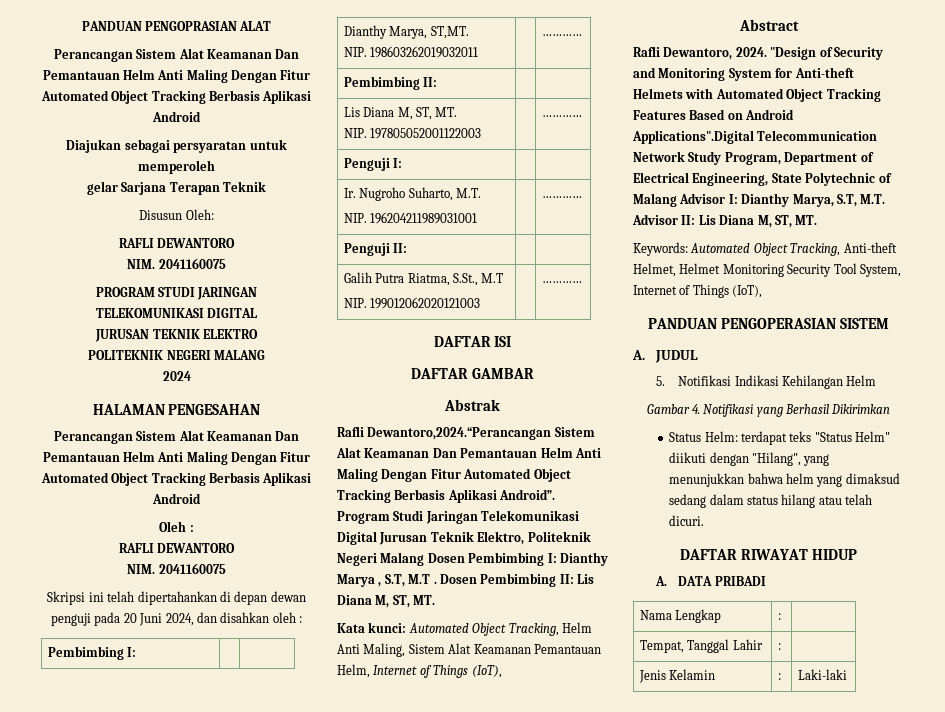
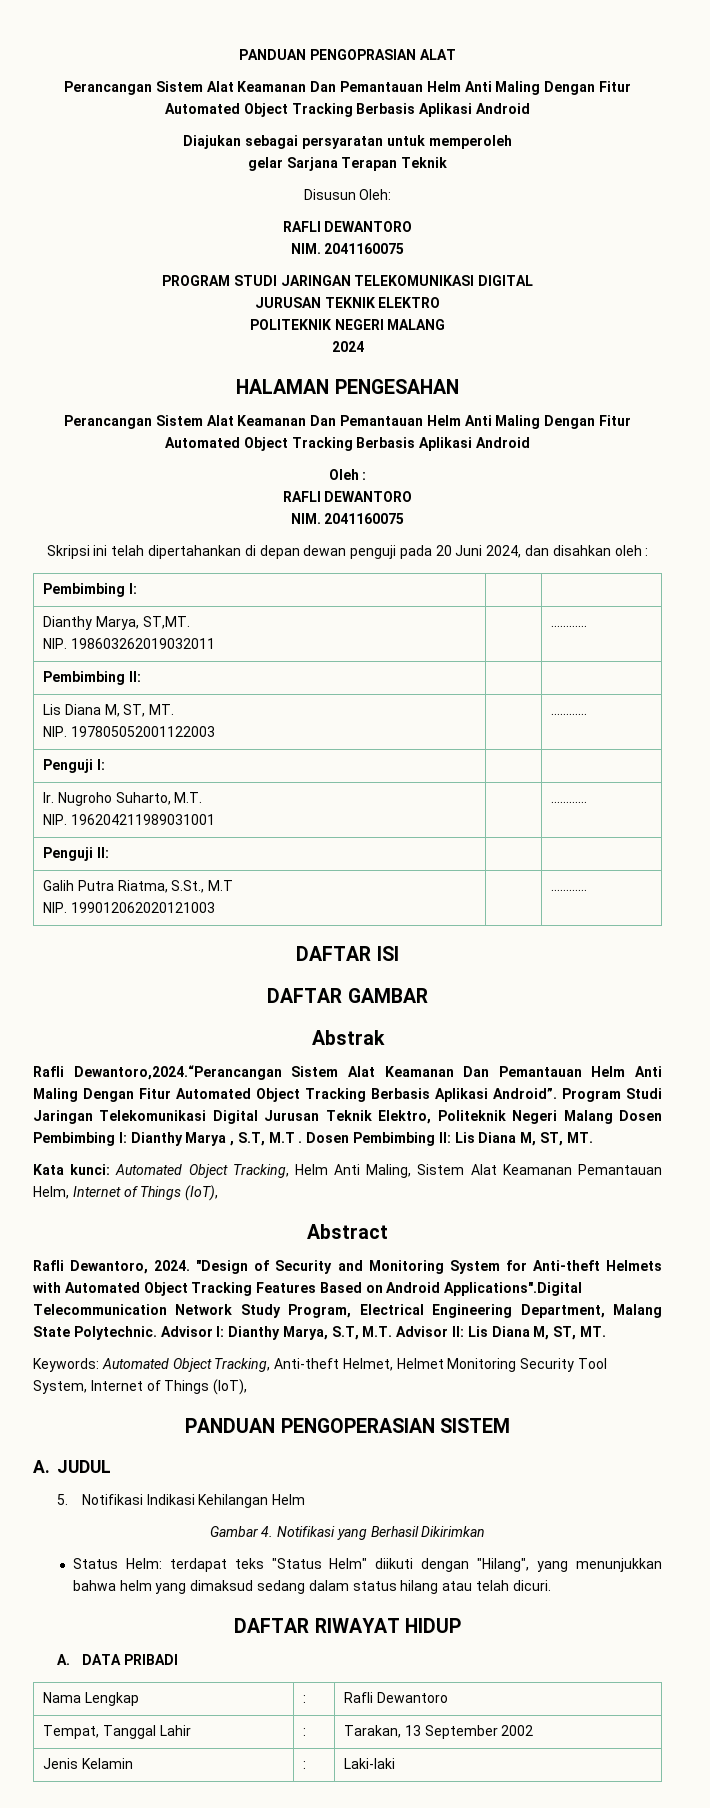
[784,152,874,165] [633,172,892,186] [633,193,677,207] Department of Electrical Engineering, State Polytechnic of Malang -> [359,1304,662,1318] [33,1326,157,1340] Electrical Engineering Department, Malang State Polytechnic.
(781, 616) none -> [343,1692,448,1703] Rafli Dewantoro
(781, 646) none -> [343,1725,534,1739] Tarakan, 13 September 2002

